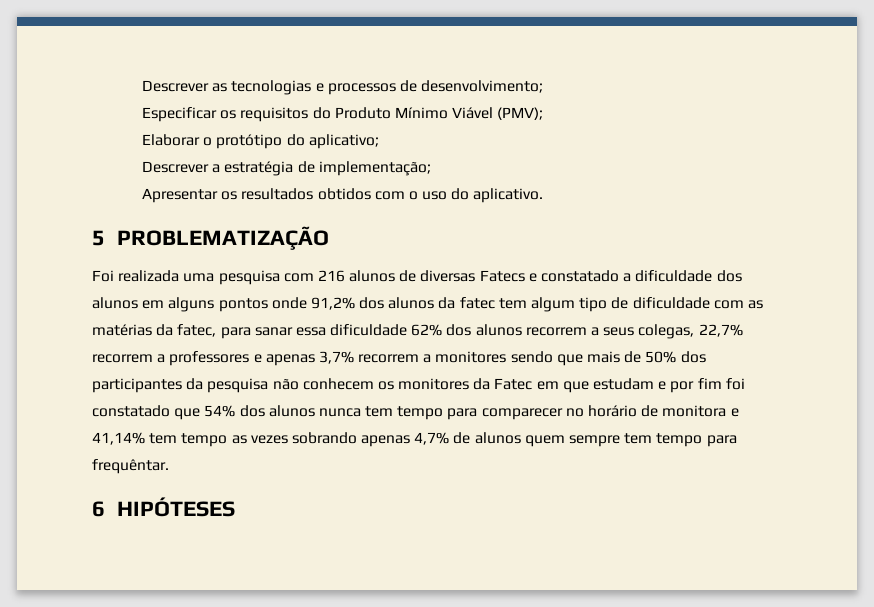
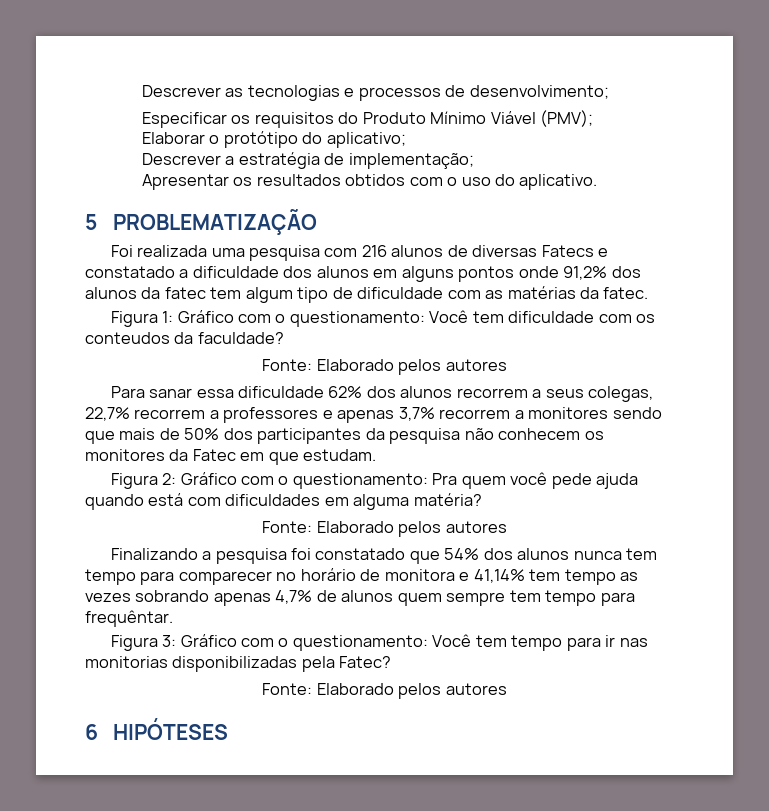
[177,324,251,339] fatec, para -> [603,287,649,299] [110,310,656,327] [85,332,284,344] [262,359,507,375] [110,386,145,398] fatec. // Figura 1: Gráfico com o questionamento: Você tem dificuldade com os conteudos da faculdade? // Fonte: Elaborado pelos autores // Para
[593,378,722,393] estudam e por fim -> [303,449,377,461] [110,472,639,489] [85,493,482,510] [262,521,507,537] [110,548,287,564] estudam. // Figura 2: Gráfico com o questionamento: Pra quem você pede ajuda quando está com dificuldades em alguma matéria? // Fonte: Elaborado pelos autores // Finalizando a pesquisa
(169, 466) none -> [110,634,648,651] [85,656,392,672] [262,683,507,699] // Figura 3: Gráfico com o questionamento: Você tem tempo para ir nas monitorias disponibilizadas pela Fatec? // Fonte: Elaborado pelos autores

